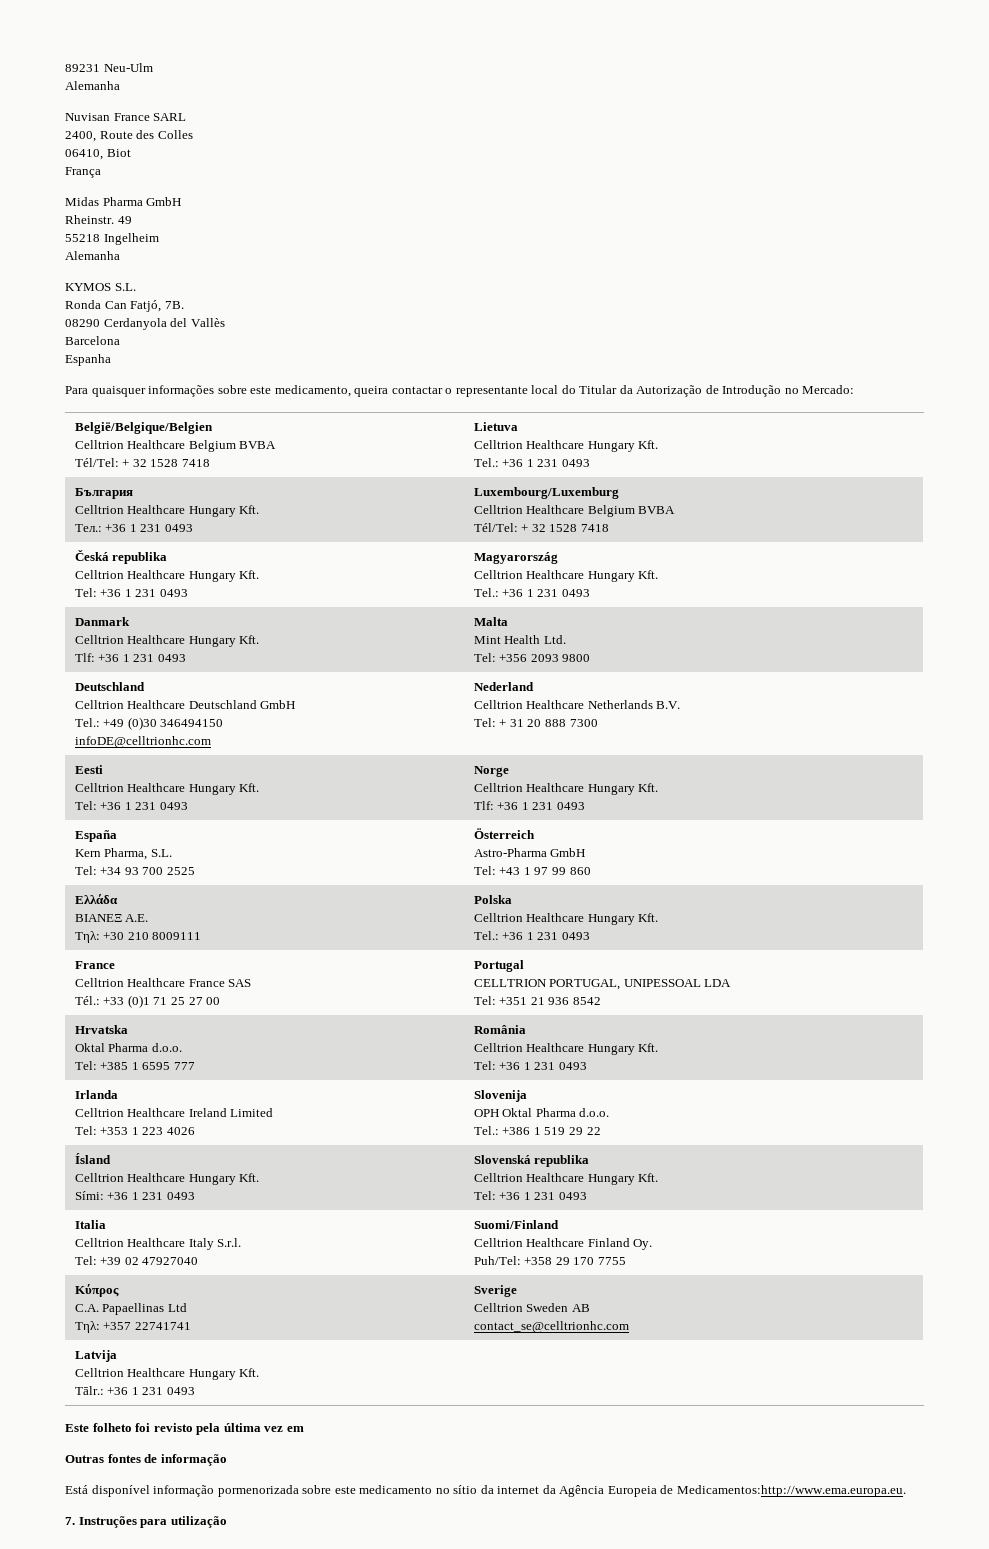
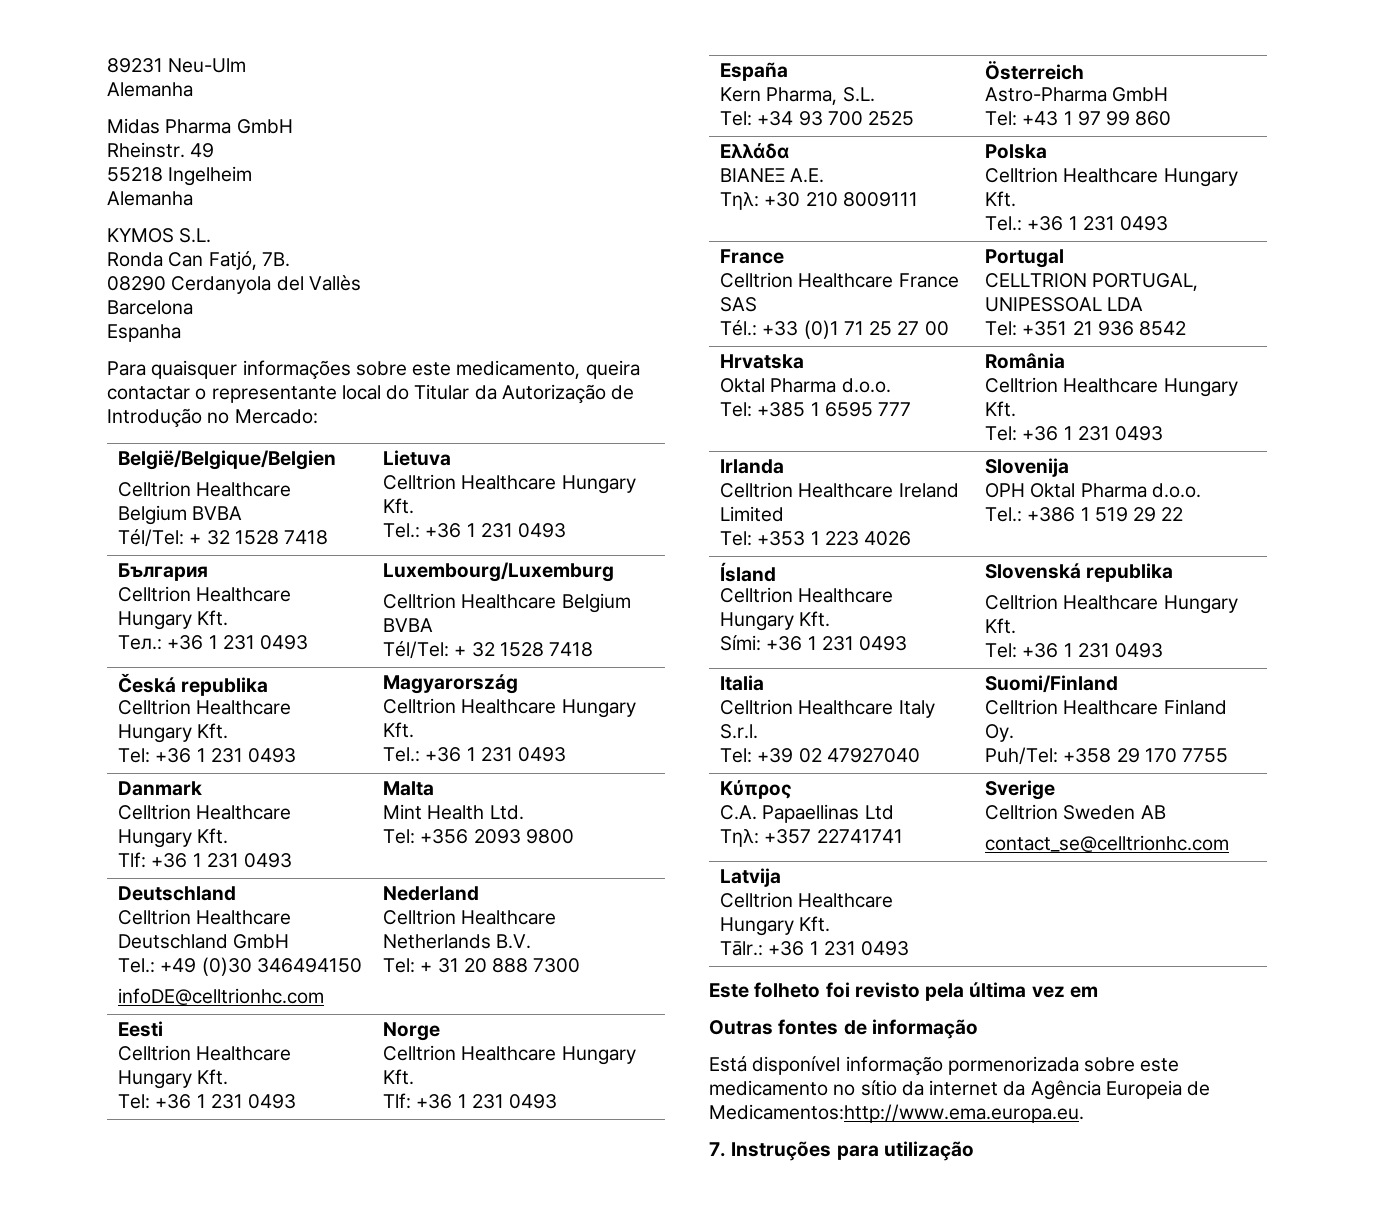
[65,113,187,121] [65,130,193,142] [65,149,131,160] [65,167,101,178] // Nuvisan France SARL // 2400, Route des Colles // 06410, Biot // França -> (193, 89) none

